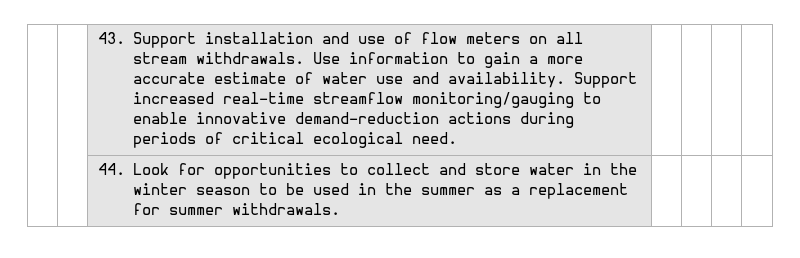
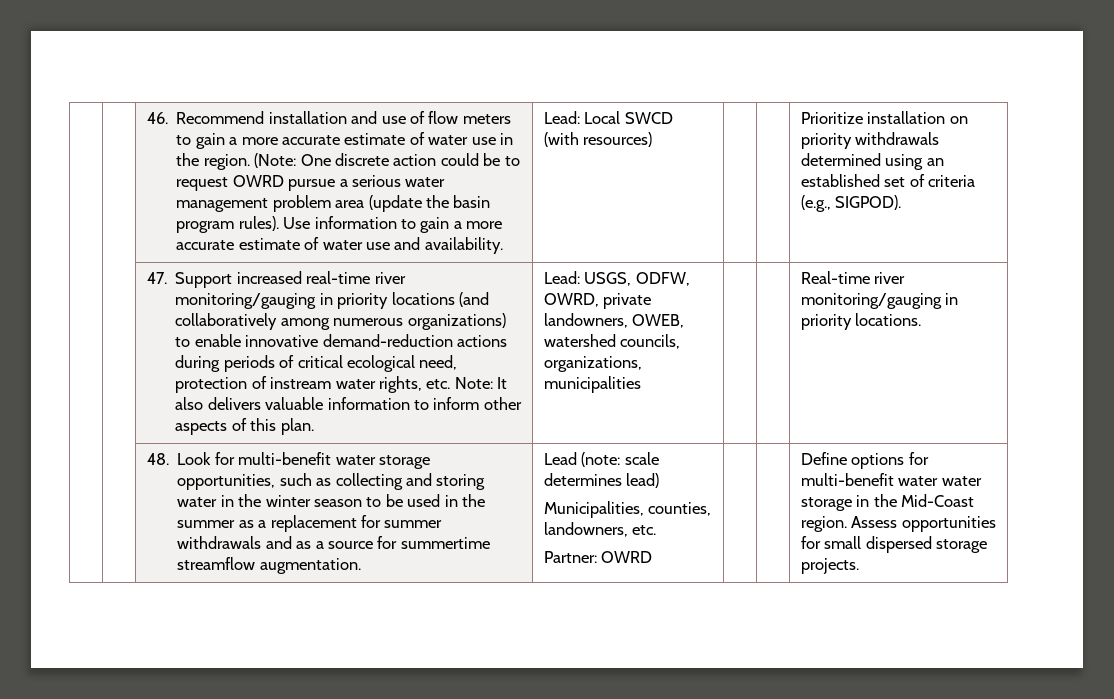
[98,32,196,48] | | 43. Support -> [146,111,265,124] | | 46. Recommend
[528,32,583,44] [132,52,304,64] on all stream withdrawals. -> [176,132,514,149] [176,153,520,170] [176,175,446,191] [176,195,491,212] [176,216,279,233] to gain a more accurate estimate of water use in the region. (Note: One discrete action could be to request OWRD pursue a serious water management problem area (update the basin program rules).
[573,72,637,88] [132,92,574,108] Support increased real-time streamflow monitoring/gauging -> [543,111,673,124] [543,132,653,147] [800,111,968,124] [800,132,940,149] [800,153,944,170] [800,174,976,187] [800,195,902,212] [146,271,406,288] [175,292,489,309] [175,313,506,330] | Lead: Local SWCD (with resources) | | | Prioritize installation on priority withdrawals determined using an established set of criteria (e.g., SIGPOD). // | | 47. Support increased real-time river monitoring/gauging in priority locations (and collaboratively among numerous organizations)
[411,132,457,144] [98,163,520,179] need. | | | | // | | 44. Look for opportunities to collect and store -> [419,355,458,370] [175,376,508,393] [175,397,522,410] [175,418,314,435] [543,271,690,286] [543,293,652,309] [543,313,685,328] [543,334,681,349] [543,356,642,372] [543,376,641,393] [800,271,906,284] [800,293,959,309] [800,313,922,330] [146,452,430,469] [177,473,486,490] need, protection of instream water rights, etc. Note: It also delivers valuable information to inform other aspects of this plan. | Lead: USGS, ODFW, OWRD, private landowners, OWEB, watershed councils, organizations, municipalities | | | Real-time river monitoring/gauging in priority locations. // | | 48. Look for multi-benefit water storage opportunities, such as collecting and storing
[231,203,340,215] withdrawals. | | | | -> [177,536,490,549] [177,557,361,574] [543,452,659,467] [543,473,660,488] [543,501,712,518] [543,522,657,537] [543,551,653,563] [800,452,929,469] [800,473,982,486] [800,494,975,511] [800,516,996,532] [800,536,988,553] [800,558,859,574] withdrawals and as a source for summertime streamflow augmentation. | Lead (note: scale determines lead) // Municipalities, counties, landowners, etc. // Partner: OWRD | | | Define options for multi-benefit water water storage in the Mid-Coast region. Assess opportunities for small dispersed storage projects.

